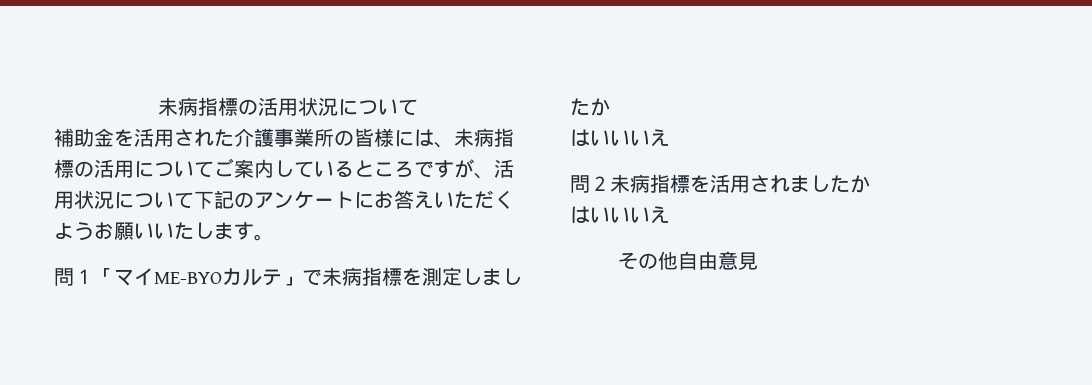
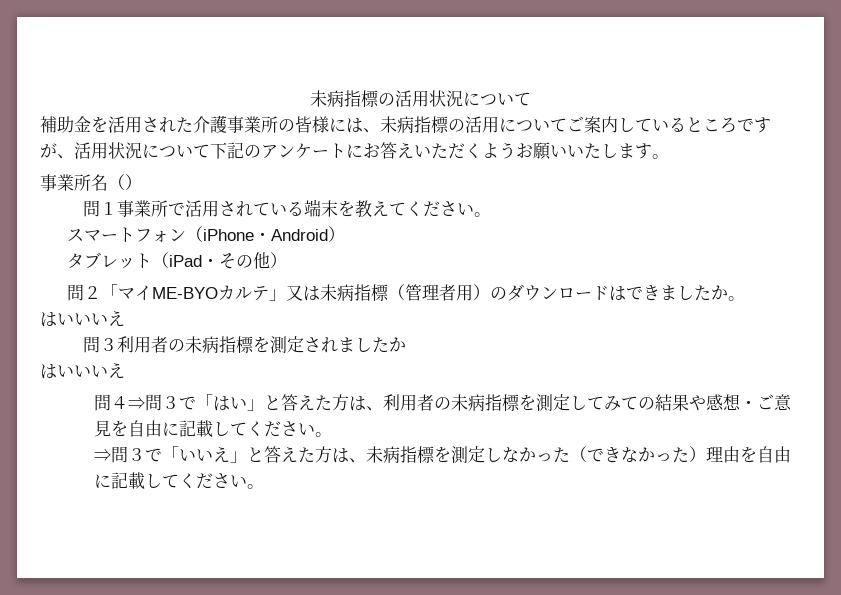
[54,268,94,286] 問１ -> [40,174,142,191] [82,199,491,218] [66,226,345,243] [66,252,287,269] [66,284,101,301] 事業所名（） // 問１事業所で活用されている端末を教えてください。 // スマートフォン（iPhone・Android） // タブレット（iPad・その他） // 問２
[302,267,522,286] [570,98,610,116] [570,129,670,147] [570,174,750,193] で未病指標を測定しましたか // はいいいえ // 問２未病指標を活用 -> [285,284,745,302] [40,310,125,327] [82,336,304,354] 又は未病指標（管理者用）のダウンロードはできましたか。 // はいいいえ // 問３利用者の未病指標を測定
[617,251,758,270] その他自由意見 -> [93,394,792,412] [93,420,332,438] [93,446,791,464] [93,472,264,490] 問４⇒問３で「はい」と答えた方は、利用者の未病指標を測定してみての結果や感想・ご意見を自由に記載してください。 // ⇒問３で「いいえ」と答えた方は、未病指標を測定しなかった（できなかった）理由を自由に記載してください。

